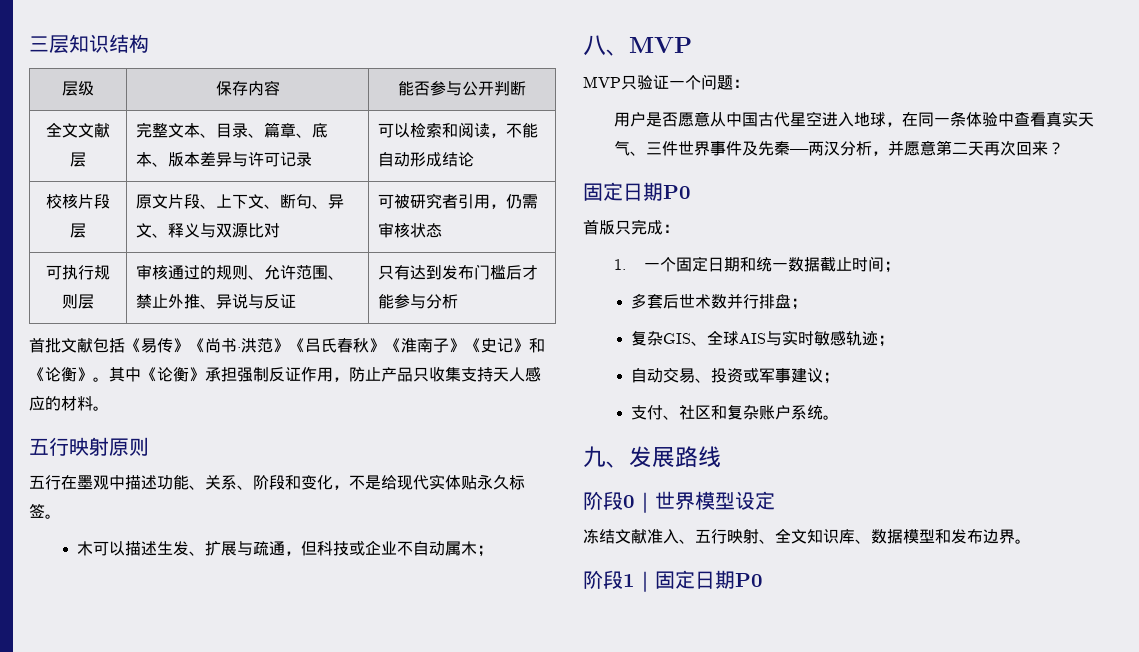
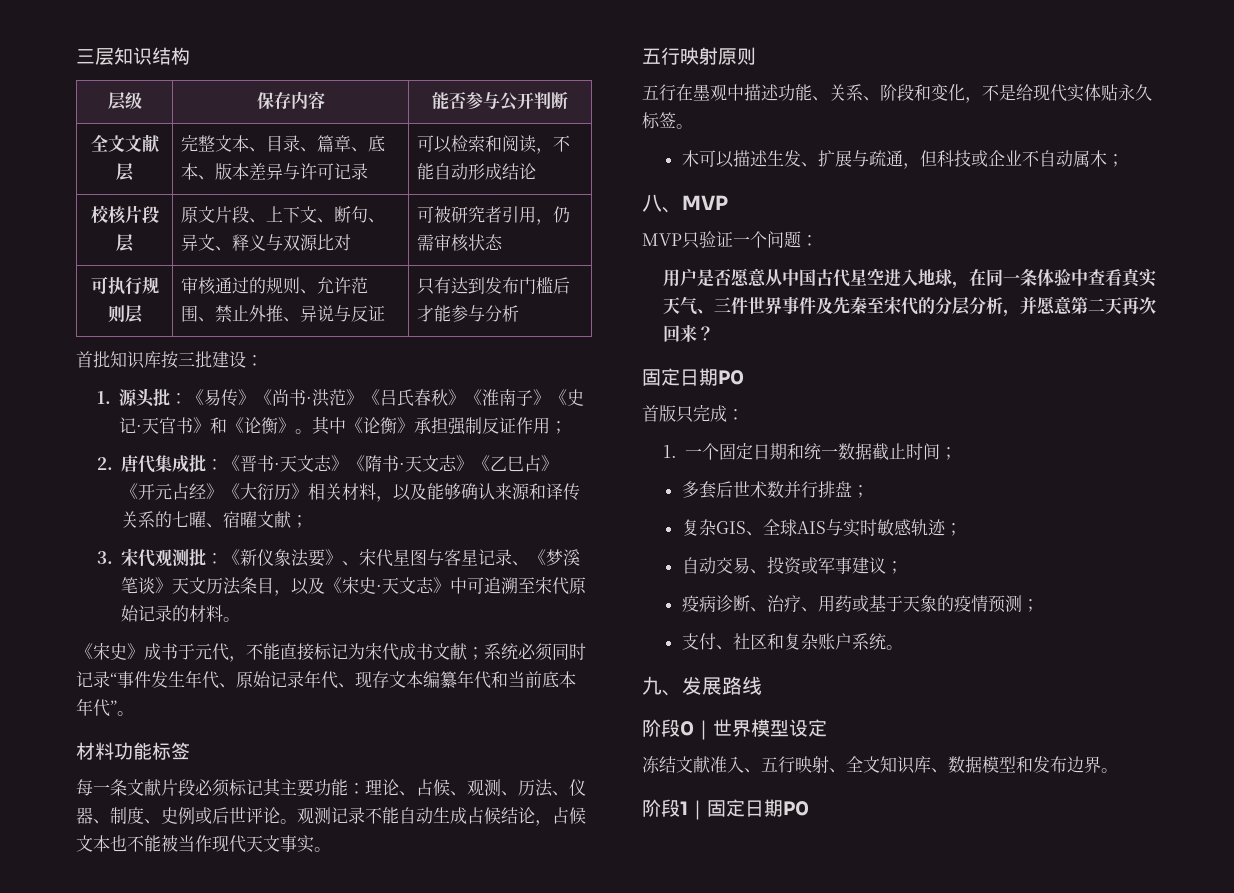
[61,337,125,353] 文献包括 -> [110,351,263,369] [96,388,188,407] 知识库按三批建设： // 1.源头批：
(513, 345) none -> [136,417,194,434] ·天官书
[333,366,541,382] [29,396,93,411] ，防止产品只收集支持天人感应的材料 -> [550,421,568,434] [96,454,559,473] [121,483,581,502] [121,511,309,528] [96,548,581,567] [121,577,587,596] [121,605,241,623] [76,643,586,662] [76,670,576,689] [76,698,134,717] [76,742,190,760] [76,778,586,797] [76,807,586,826] [76,835,314,853] ； // 2.唐代集成批：《晋书·天文志》《隋书·天文志》《乙巳占》《开元占经》《大衍历》相关材料，以及能够确认来源和译传关系的七曜、宿曜文献； // 3.宋代观测批：《新仪象法要》、宋代星图与客星记录、《梦溪笔谈》天文历法条目，以及《宋史·天文志》中可追溯至宋代原始记录的材料。 // 《宋史》成书于元代，不能直接标记为宋代成书文献；系统必须同时记录“事件发生年代、原始记录年代、现存文本编纂年代和当前底本年代”。 // 材料功能标签 // 每一条文献片段必须标记其主要功能：理论、占候、观测、历法、仪器、制度、史例或后世评论。观测记录不能自动生成占候结论，占候文本也不能被当作现代天文事实
[789,141,840,156] —两汉 -> [866,296,970,315] 至宋代的分层
(840, 378) none -> [681,595,1039,613] // 疫病诊断、治疗、用药或基于天象的疫情预测；

